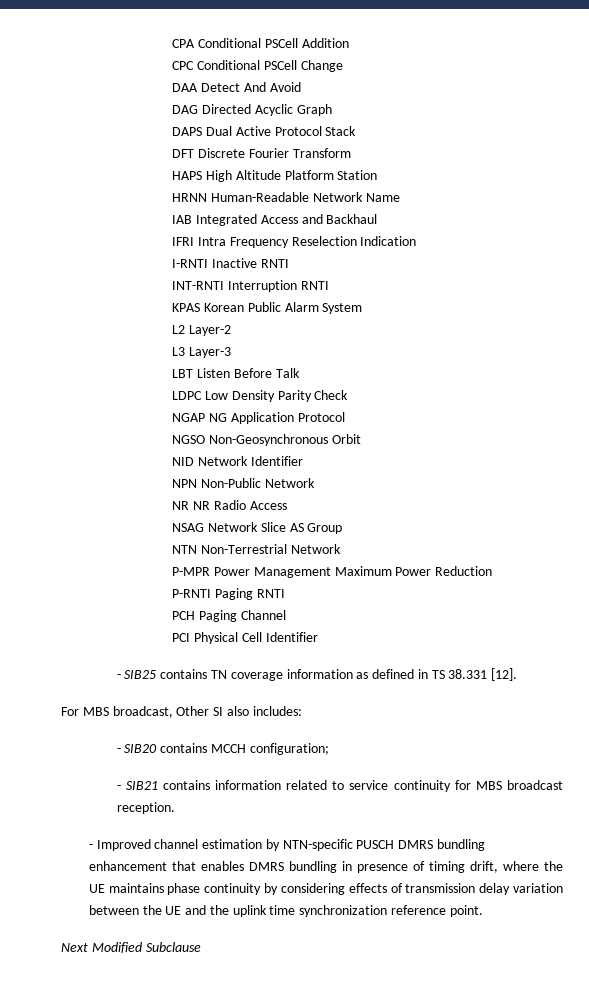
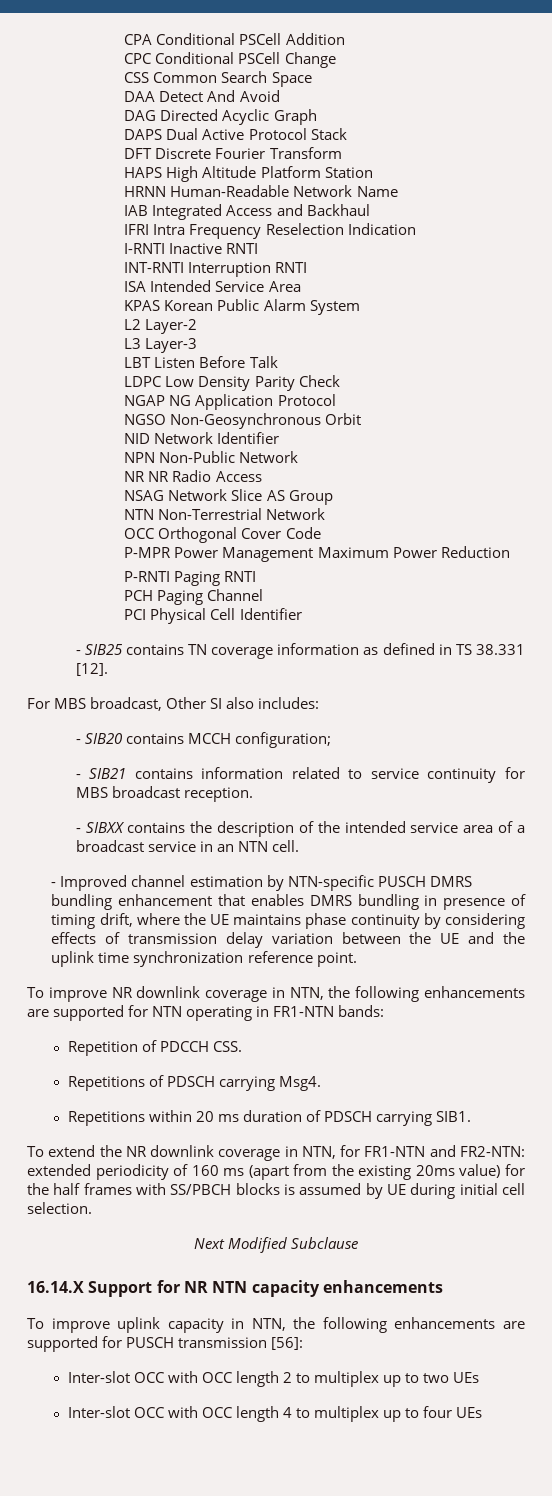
(343, 66) none -> [124,71,312,87] // CSS Common Search Space
(329, 285) none -> [124,280,301,292] // ISA Intended Service Area
(341, 549) none -> [124,527,321,543] // OCC Orthogonal Cover Code
(175, 808) none -> [75,821,526,837] [75,840,299,852] // - SIBXX contains the description of the intended service area of a broadcast service in an NTN cell.
[61,942,201,953] Next Modified Subclause -> [27,986,526,1002] [27,1005,385,1021] [67,1040,242,1056] [67,1075,322,1091] [67,1110,472,1126] [27,1145,525,1161] [27,1164,525,1180] [27,1183,525,1199] [27,1202,92,1214] [193,1237,359,1253] [27,1280,443,1297] [27,1317,525,1333] [27,1336,304,1352] [67,1371,480,1387] [67,1406,483,1422] To improve NR downlink coverage in NTN, the following enhancements are supported for NTN operating in FR1-NTN bands: // Repetition of PDCCH CSS. // Repetitions of PDSCH carrying Msg4. // Repetitions within 20 ms duration of PDSCH carrying SIB1. // To extend the NR downlink coverage in NTN, for FR1-NTN and FR2-NTN: extended periodicity of 160 ms (apart from the existing 20ms value) for the half frames with SS/PBCH blocks is assumed by UE during initial cell selection. // Next Modified Subclause // 16.14.X Support for NR NTN capacity enhancements // To improve uplink capacity in NTN, the following enhancements are supported for PUSCH transmission [56]: // Inter-slot OCC with OCC length 2 to multiplex up to two UEs // Inter-slot OCC with OCC length 4 to multiplex up to four UEs

